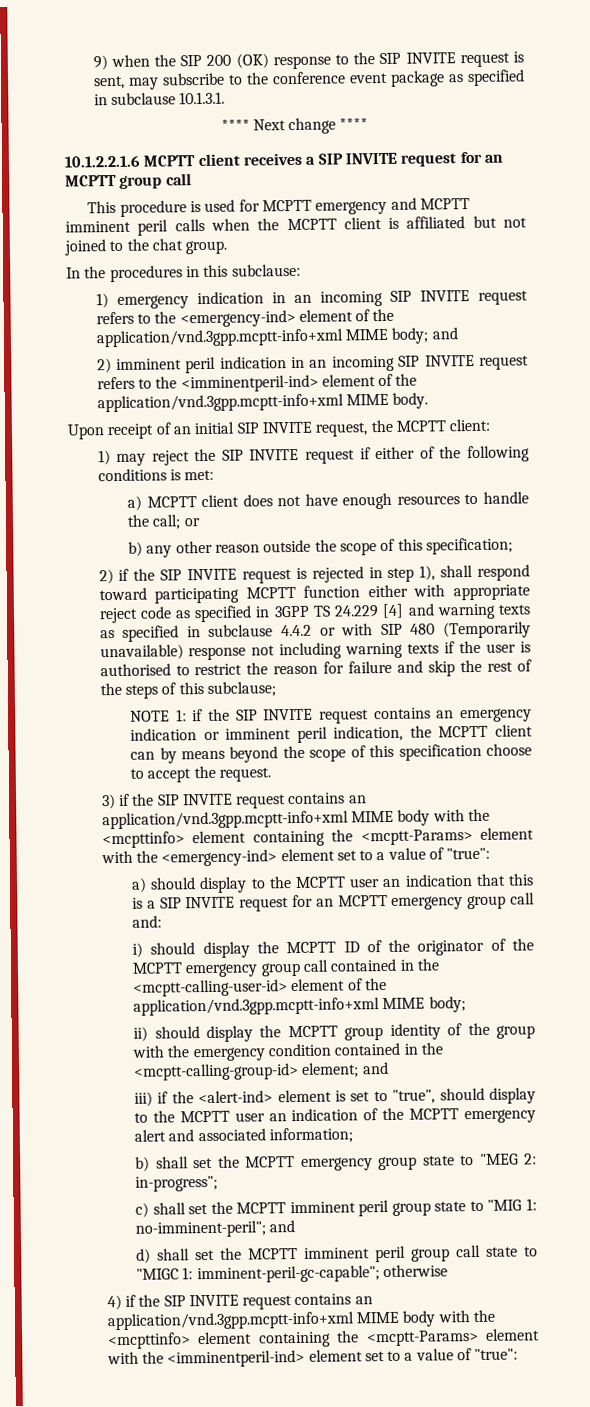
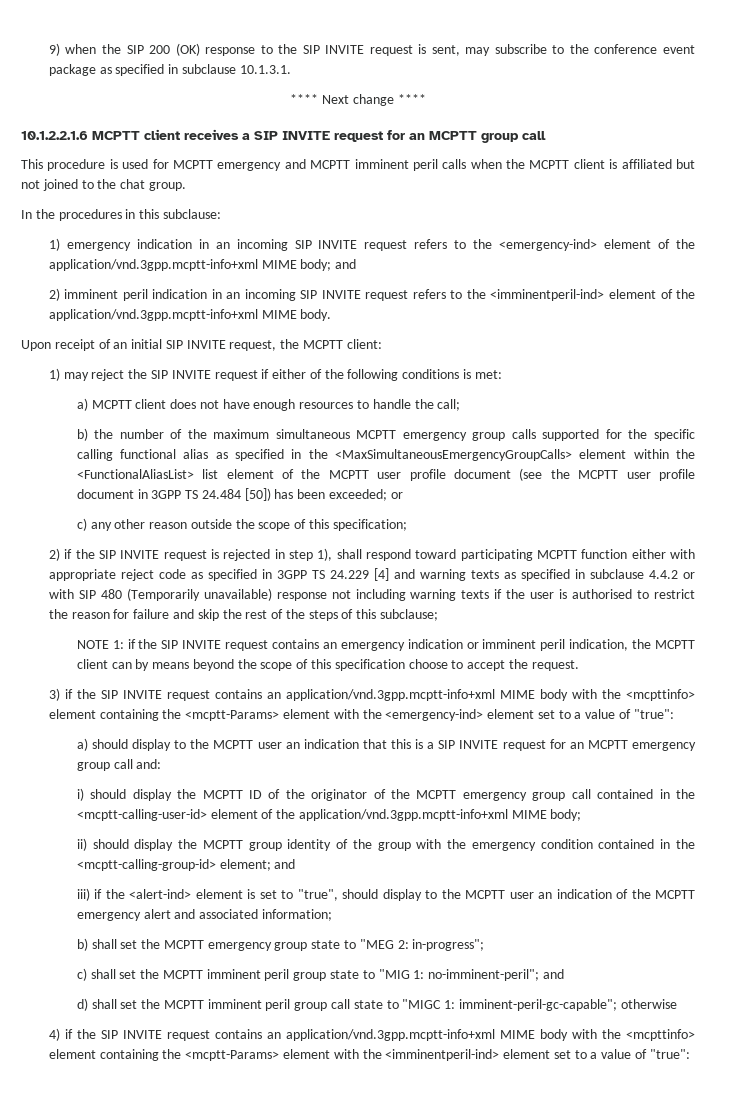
(182, 522) none -> [76,428,696,441] [76,449,696,461] [76,468,695,481] [76,488,388,501] // b) the number of the maximum simultaneous MCPTT emergency group calls supported for the specific calling functional alias as specified in the <MaxSimultaneousEmergencyGroupCalls> element within the <FunctionalAliasList> list element of the MCPTT user profile document (see the MCPTT user profile document in 3GPP TS 24.484 [50]) has been exceeded;
[128,541,144,557] b) -> [76,518,87,531] c)

